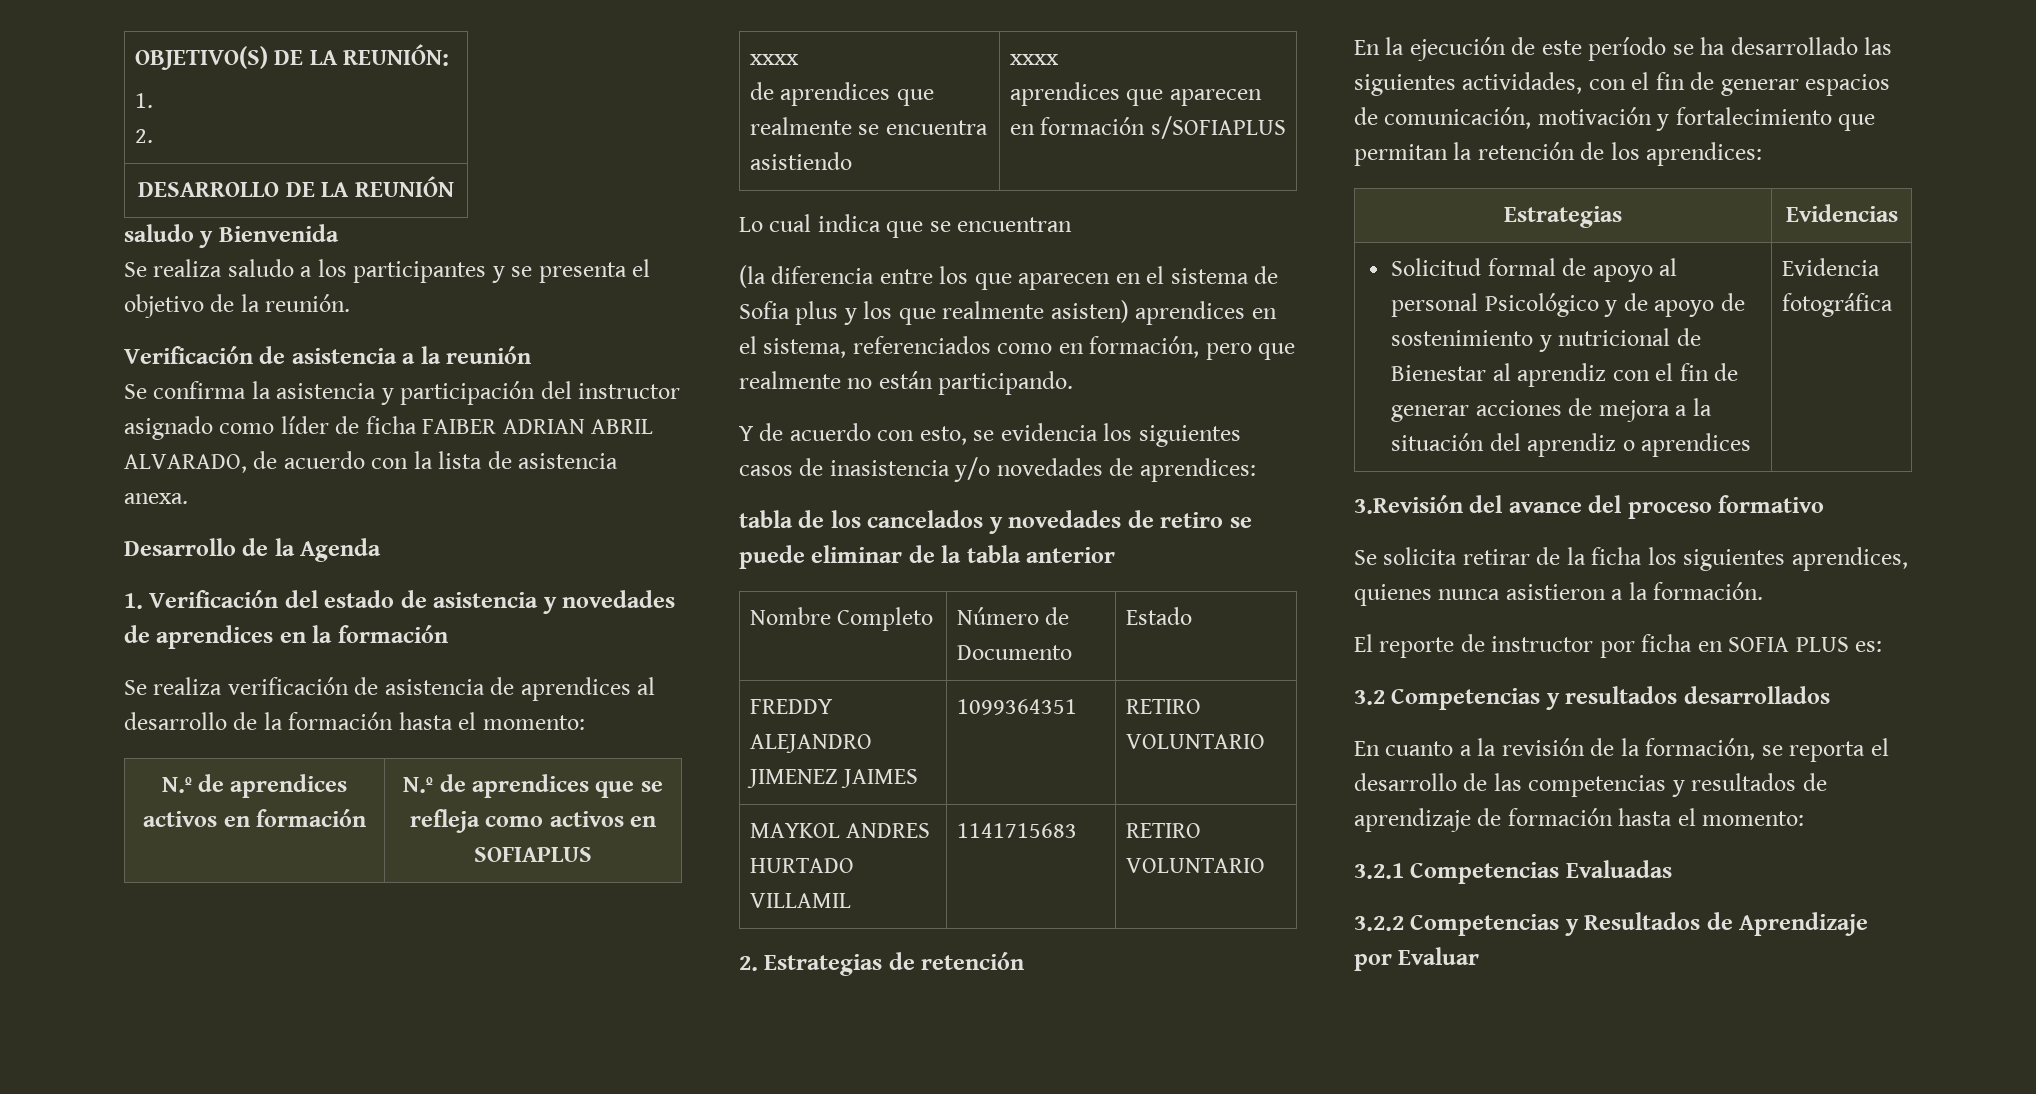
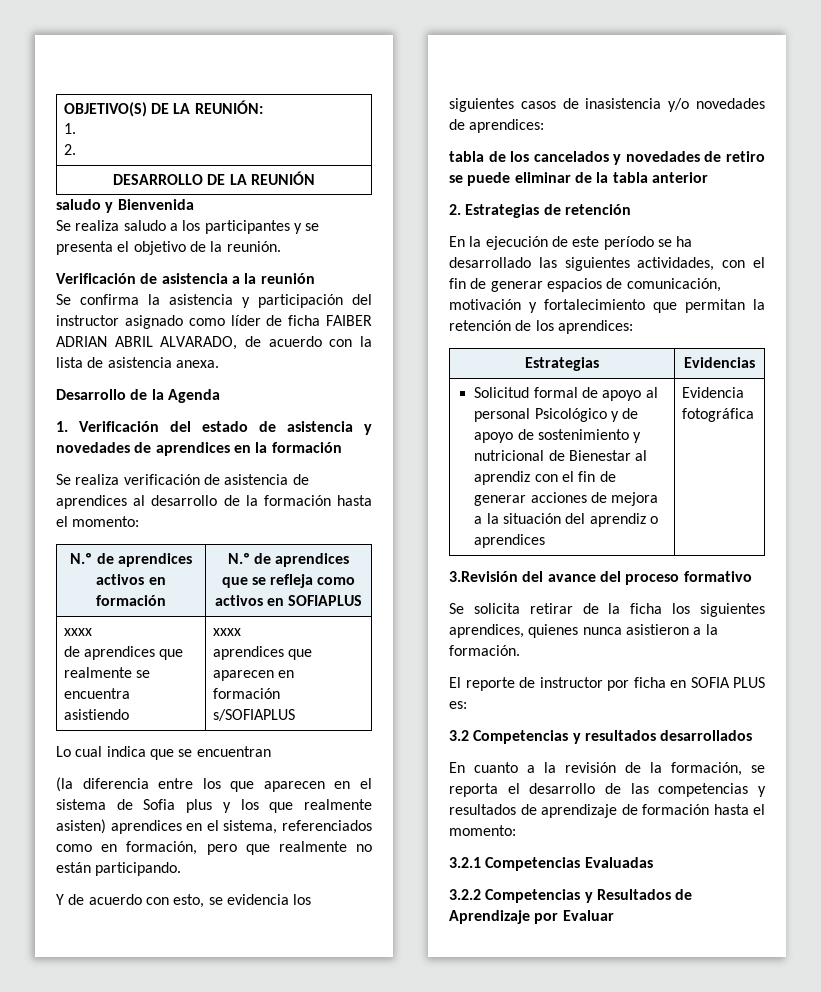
[749,607,934,631] [956,607,1070,625] [956,645,1072,660] [1125,607,1192,625] [749,699,832,714] [749,734,872,753] [746,769,919,788] [956,699,1077,715] [1125,699,1201,714] [1125,734,1265,749] [749,823,931,838] [749,858,854,873] [749,893,851,908] [956,823,1077,838] [1125,823,1201,838] [1125,858,1265,873] // Nombre Completo | Número de Documento | Estado // FREDDY ALEJANDRO JIMENEZ JAIMES | 1099364351 | RETIRO VOLUNTARIO // MAYKOL ANDRES HURTADO VILLAMIL | 1141715683 | RETIRO VOLUNTARIO -> (708, 177) none

